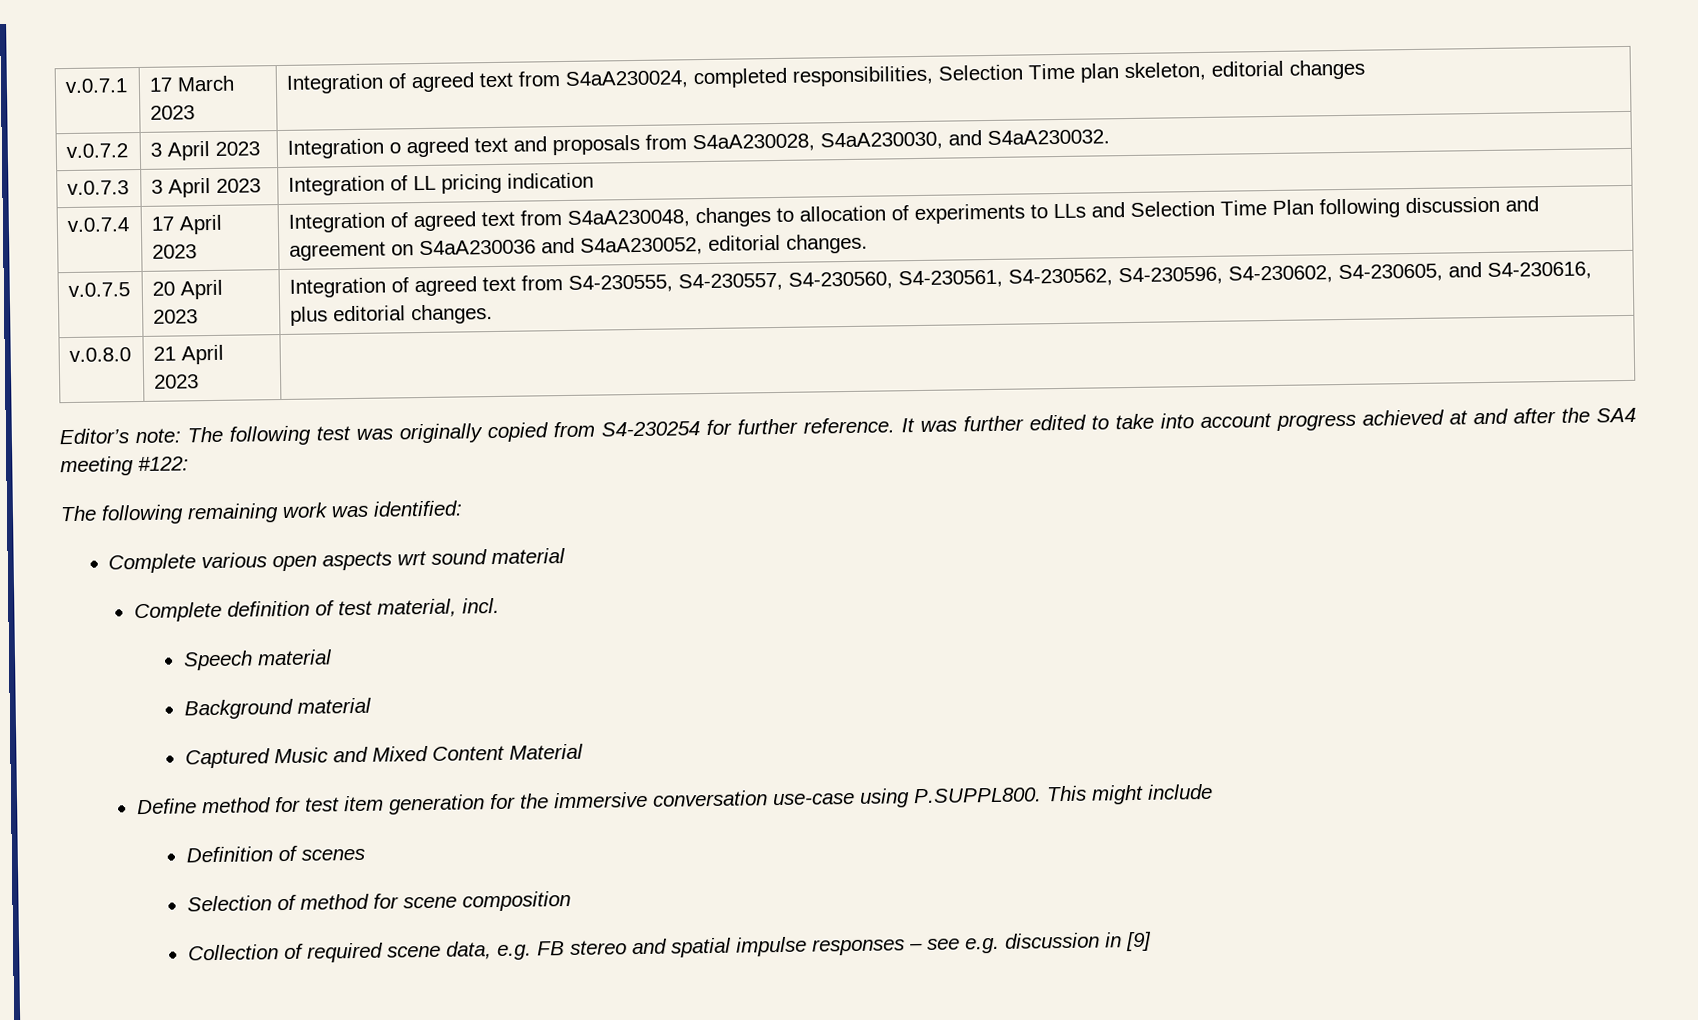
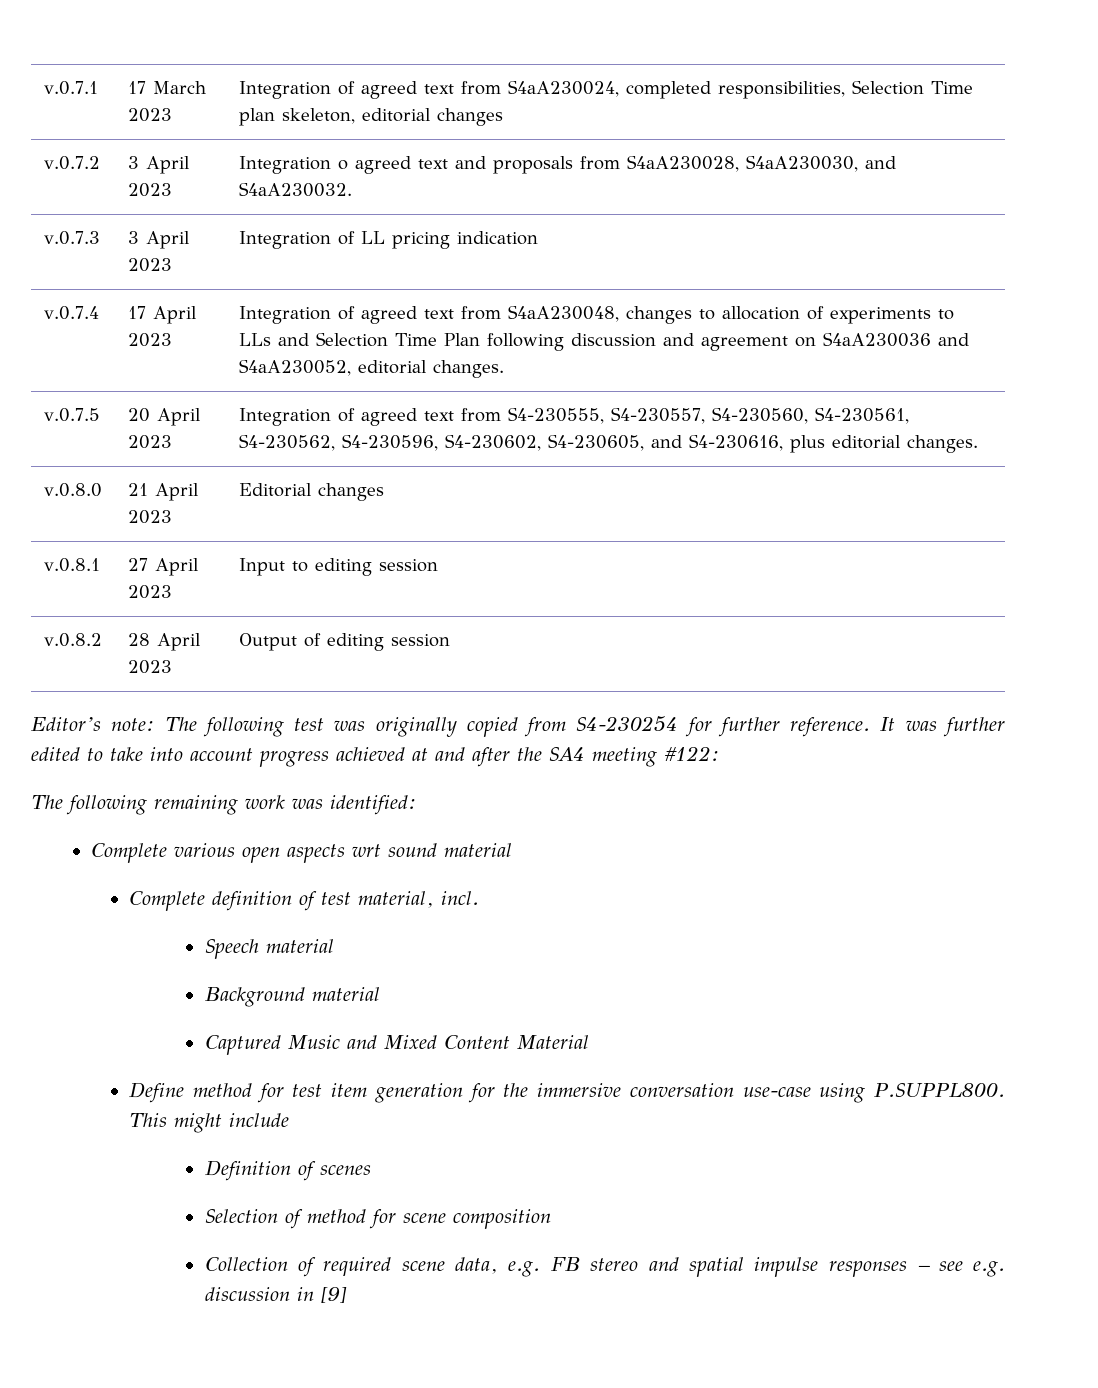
(200, 381) none -> [238,483,384,501] [43,558,100,572] [127,558,199,576] [127,585,172,599] [238,558,438,576] [43,633,102,647] [127,633,201,651] [127,660,172,674] [238,633,450,651] Editorial changes // v.0.8.1 | 27 April 2023 | Input to editing session // v.0.8.2 | 28 April 2023 | Output of editing session

